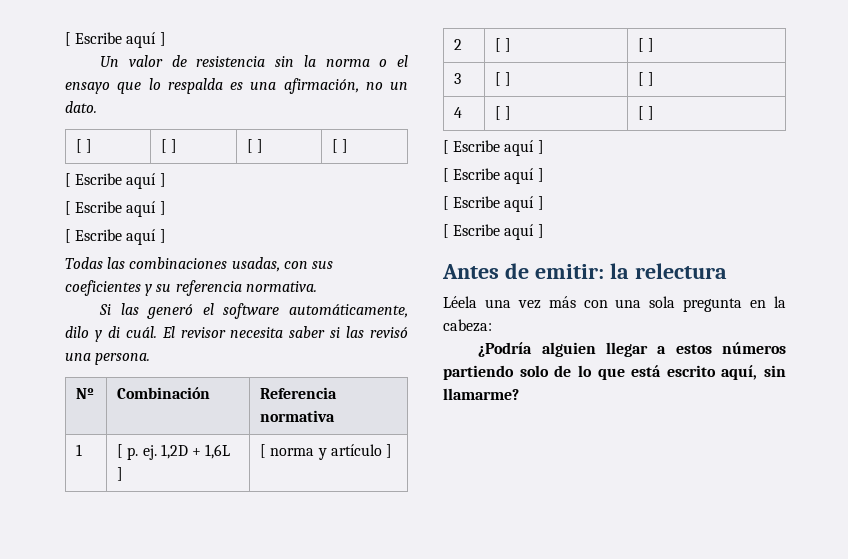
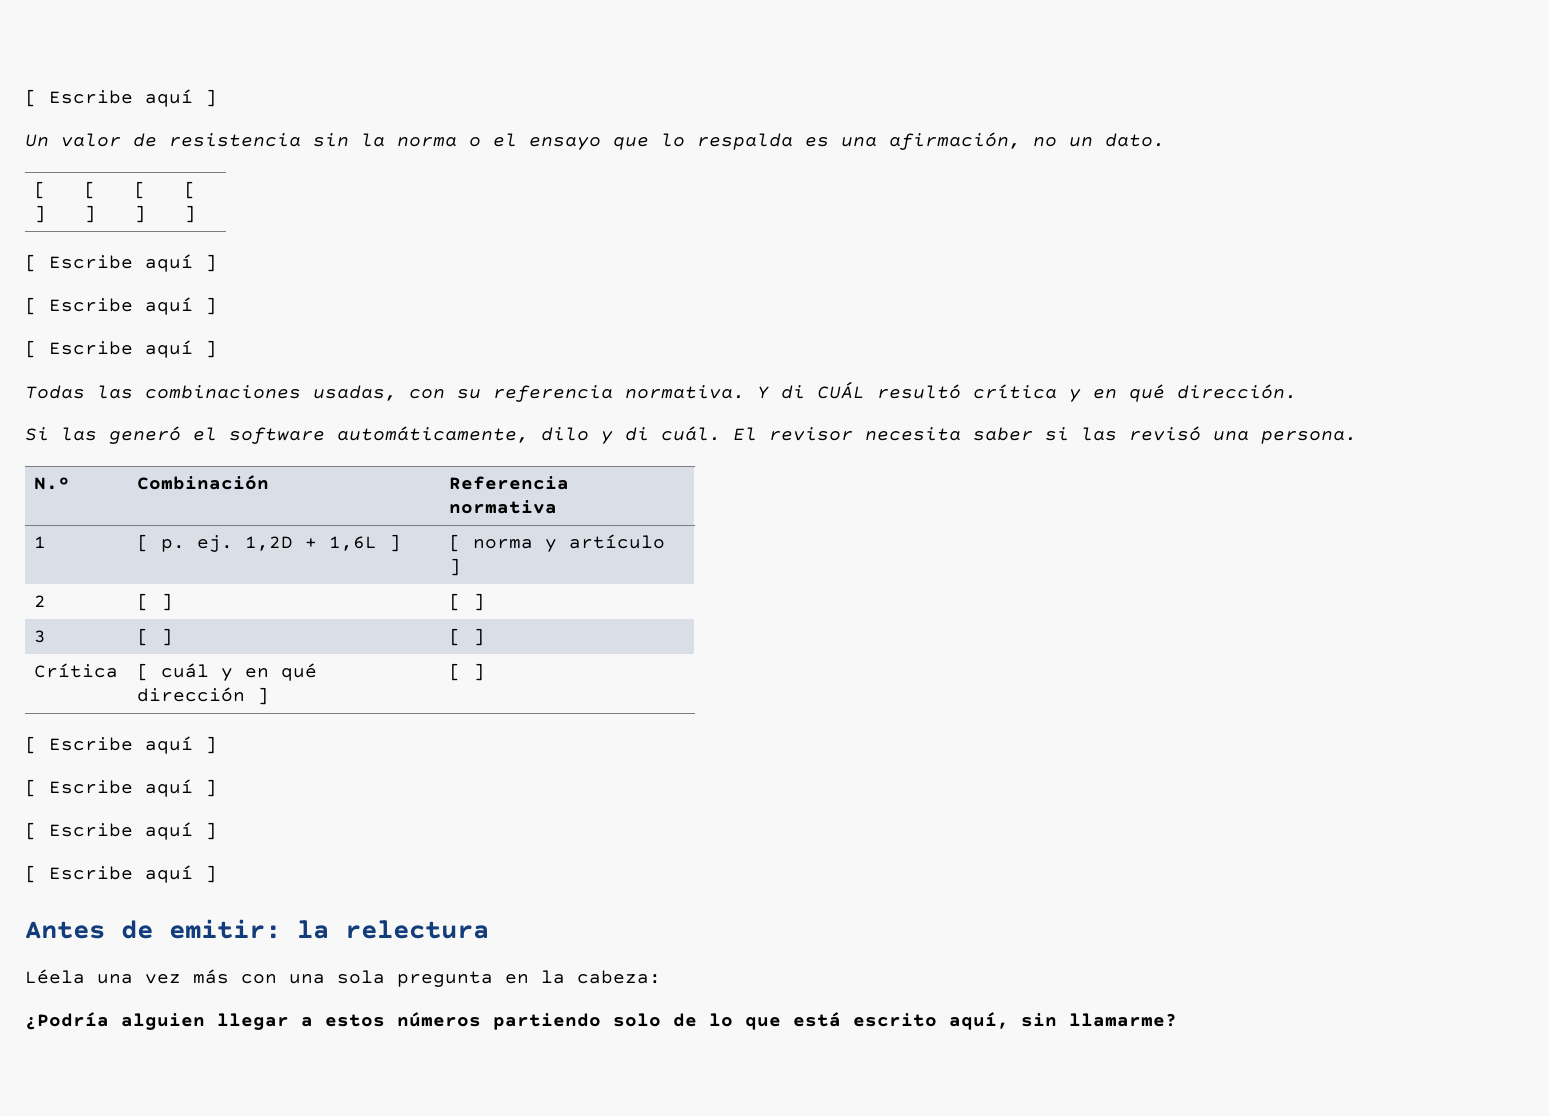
[311,261,333,269] [65,280,153,296] sus coeficientes y -> (445, 394) none
(317, 286) none -> [757,381,1297,402] Y di CUÁL resultó crítica y en qué dirección.
[76,388,95,399] Nº -> [34,477,71,490] N.º
[454,107,463,118] [495,106,502,120] 4 | [ -> [34,663,119,678] [137,663,318,681] [137,687,246,702] Crítica | [ cuál y en qué dirección

